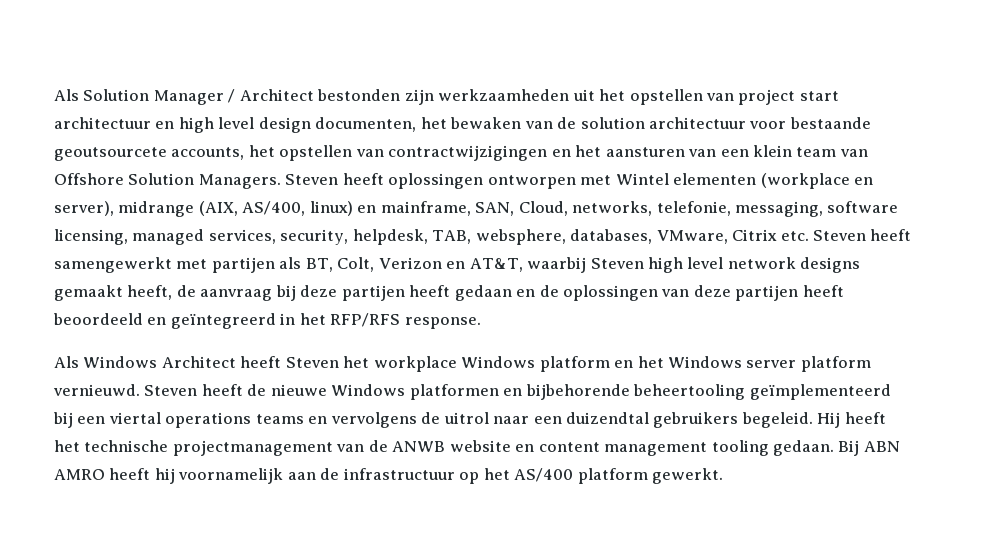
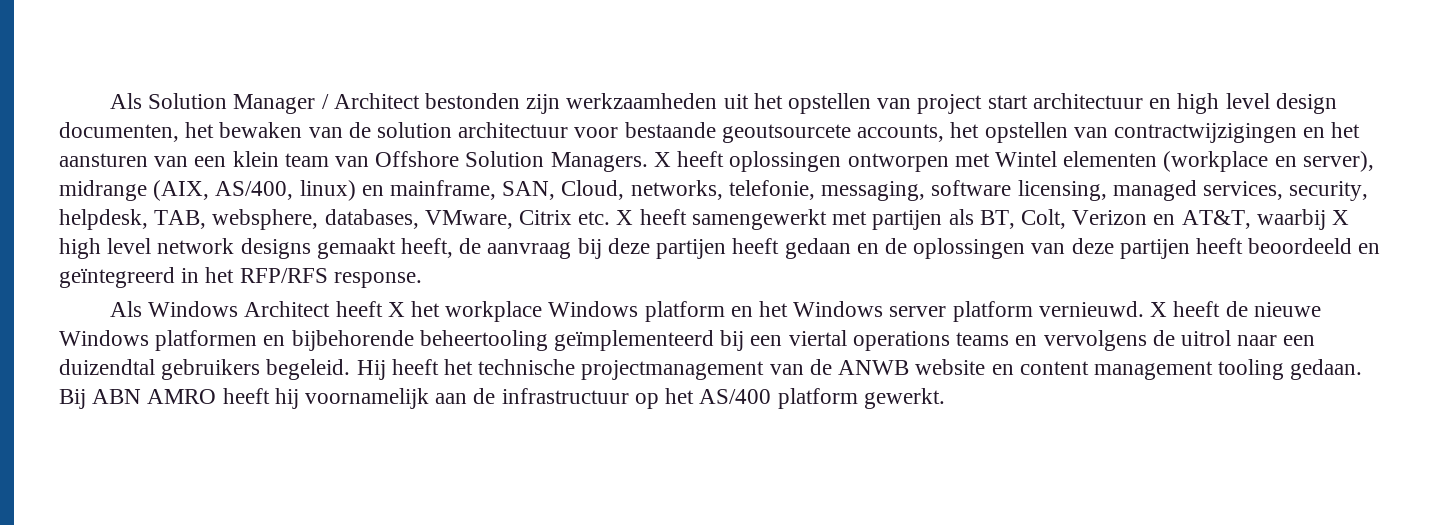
[285,174,339,185] Steven -> [653,152,671,167] X
[812,230,866,241] Steven -> [616,210,634,225] X
[590,258,644,269] Steven -> [1331,210,1349,225] X
[285,357,339,368] Steven -> [387,302,405,317] X
[144,385,198,396] Steven -> [1150,302,1168,317] X

